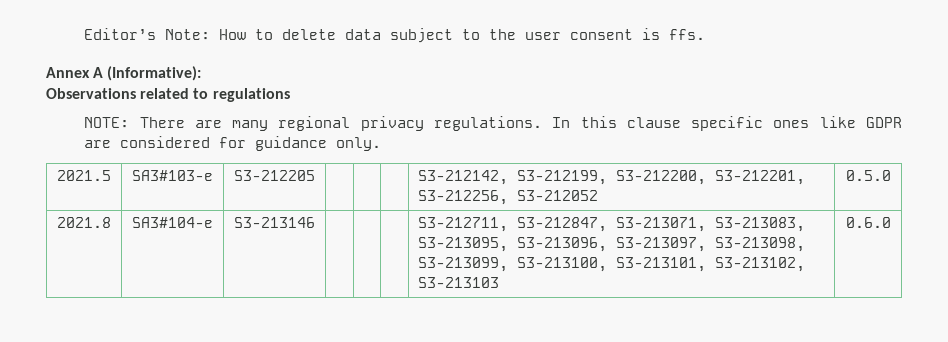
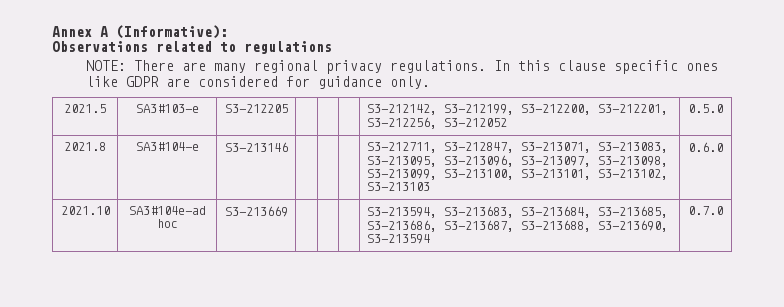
[84,28,706,43] Editor’s Note: How to delete data subject to the user consent is ffs. // -> (52, 31) none
(891, 222) none -> [60,206,110,215] [128,206,206,215] [156,219,178,228] [224,206,288,217] [366,206,668,218] [366,220,668,232] [366,234,430,244] [688,206,723,215] // 2021.10 | SA3#104e-ad hoc | S3-213669 | | | | S3-213594, S3-213683, S3-213684, S3-213685, S3-213686, S3-213687, S3-213688, S3-213690, S3-213594 | 0.7.0

